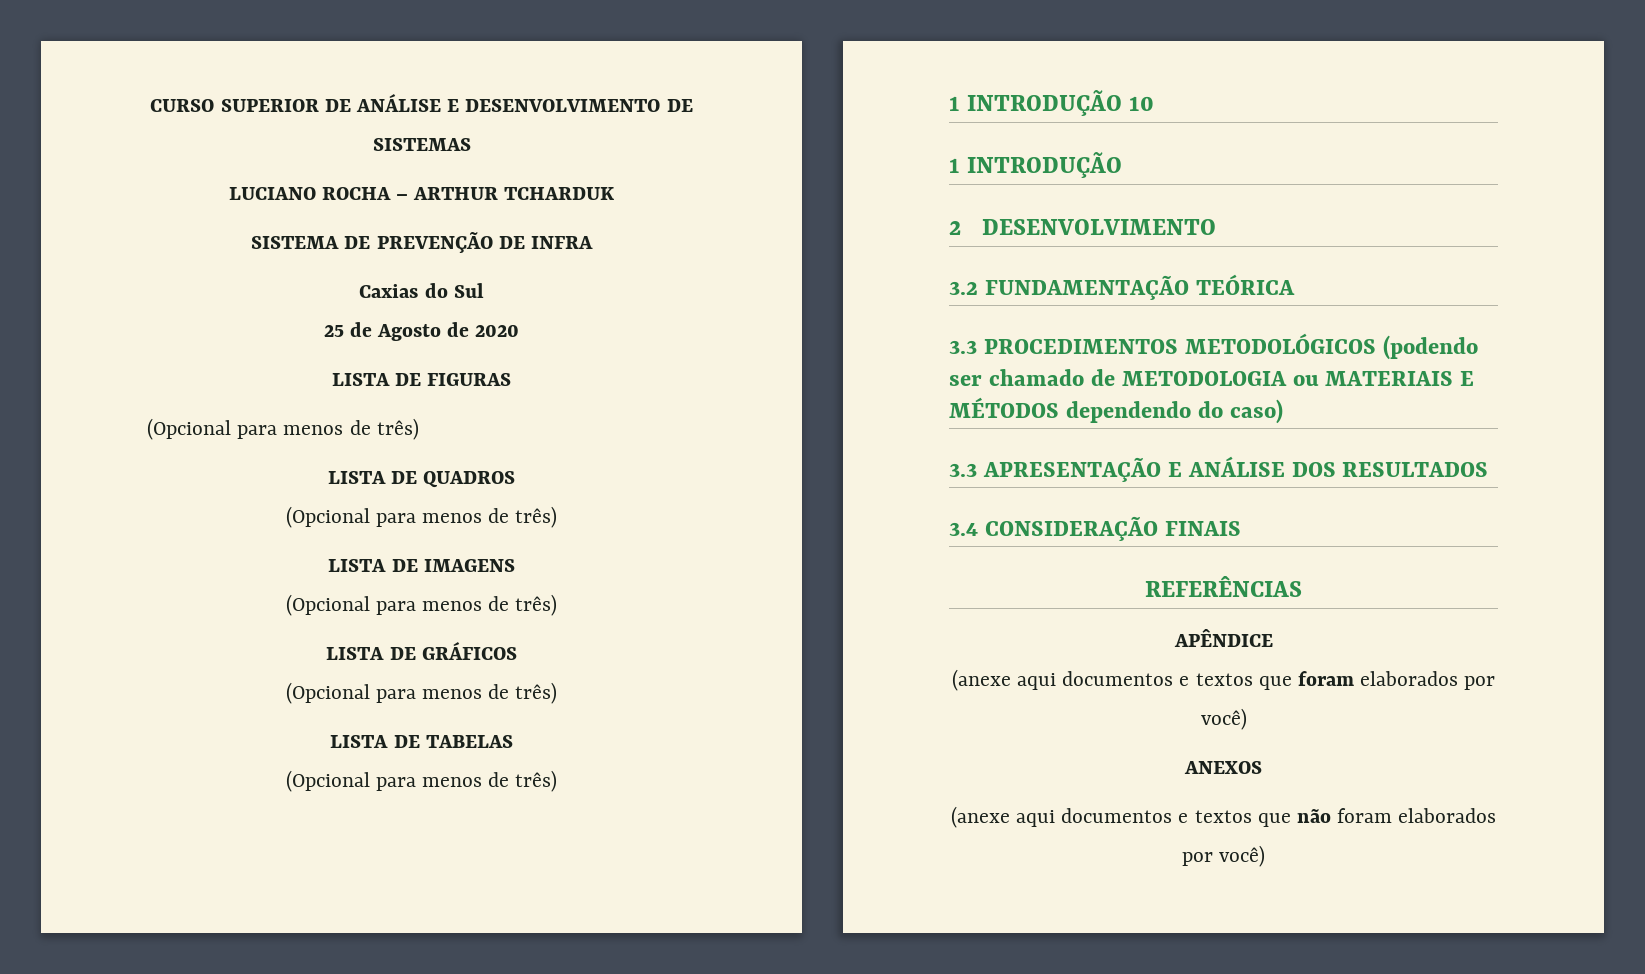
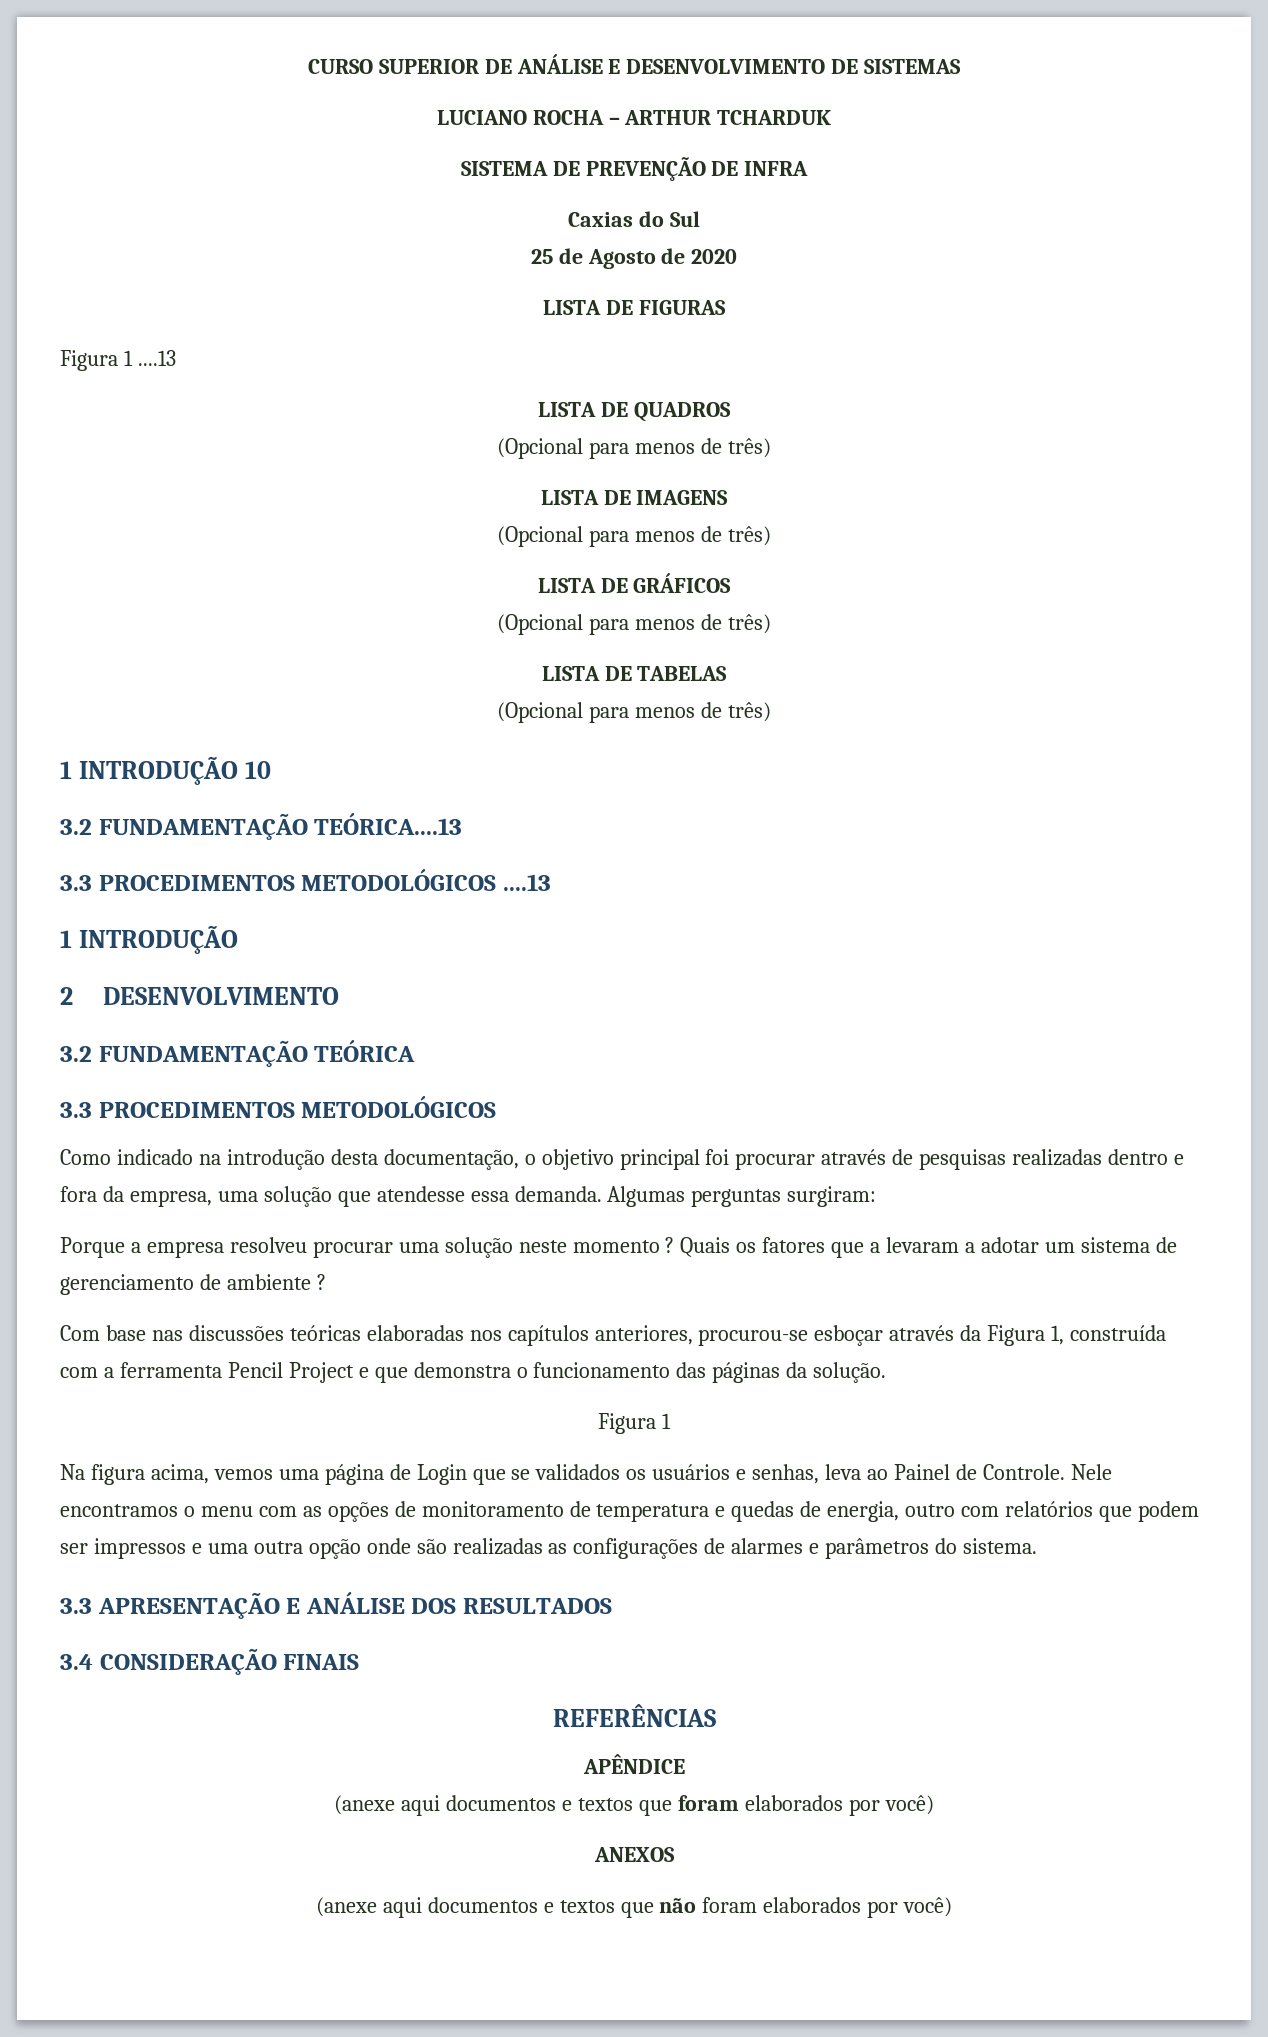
[147,418,419,440] (Opcional para menos de três) -> [60,350,176,371] Figura 1 ....13
(1155, 103) none -> [60,813,463,840] [60,869,551,891] // 3.2 FUNDAMENTAÇÃO TEÓRICA....13 // 3.3 PROCEDIMENTOS METODOLÓGICOS ....13
[1382,335,1478,360] [949,369,1475,386] [949,397,1283,424] (podendo ser chamado de METODOLOGIA ou MATERIAIS E MÉTODOS dependendo do caso) -> [60,1149,1185,1170] [60,1186,877,1207] [60,1237,1177,1258] [60,1274,326,1295] [60,1325,1167,1346] [60,1362,887,1383] [598,1413,671,1434] [60,1464,1112,1485] [60,1501,1199,1522] [60,1538,1038,1559] // Como indicado na introdução desta documentação, o objetivo principal foi procurar através de pesquisas realizadas dentro e fora da empresa, uma solução que atendesse essa demanda. Algumas perguntas surgiram: // Porque a empresa resolveu procurar uma solução neste momento ? Quais os fatores que a levaram a adotar um sistema de gerenciamento de ambiente ? // Com base nas discussões teóricas elaboradas nos capítulos anteriores, procurou-se esboçar através da Figura 1, construída com a ferramenta Pencil Project e que demonstra o funcionamento das páginas da solução. // Figura 1 // Na figura acima, vemos uma página de Login que se validados os usuários e senhas, leva ao Painel de Controle. Nele encontramos o menu com as opções de monitoramento de temperatura e quedas de energia, outro com relatórios que podem ser impressos e uma outra opção onde são realizadas as configurações de alarmes e parâmetros do sistema.

